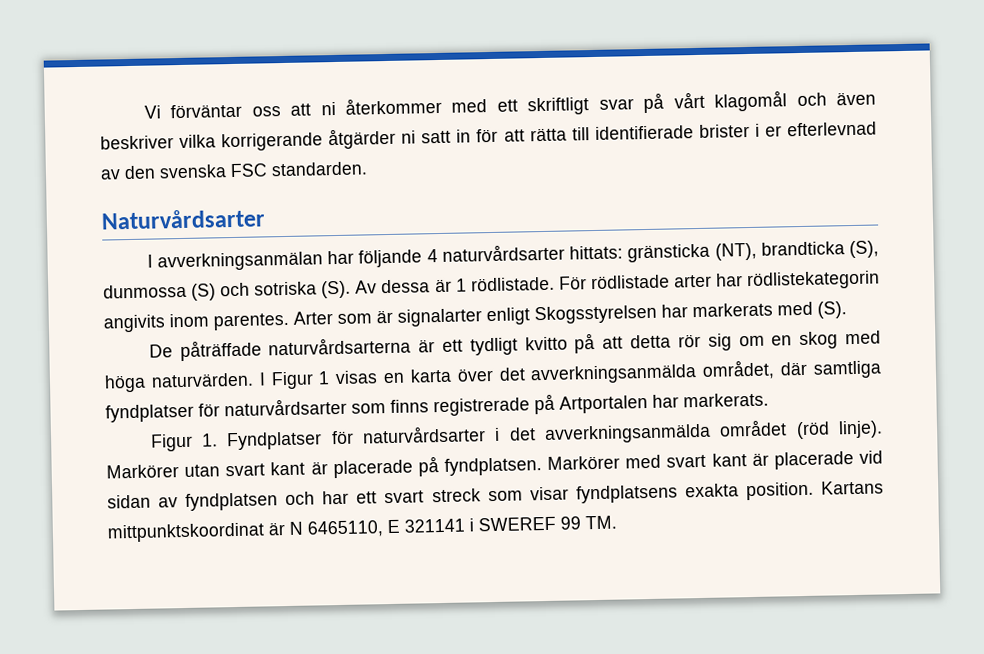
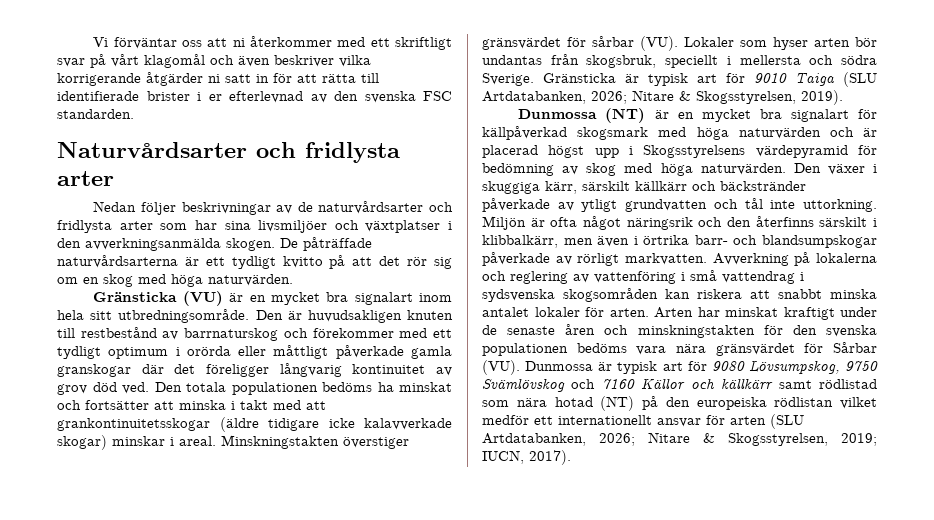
[146,240,879,272] [103,270,880,301] [103,301,847,333] // I avverkningsanmälan har följande 4 naturvårdsarter hittats: gränsticka (NT), brandticka (S), dunmossa (S) och sotriska (S). Av dessa är 1 rödlistade. För rödlistade arter har rödlistekategorin angivits inom parentes. Arter som är signalarter enligt Skogsstyrelsen har markerats med (S). // -> [256,142,400,163] [57,171,114,186] [93,201,453,215] [57,220,452,233] [57,238,275,251] och fridlysta arter // Nedan följer beskrivningar av de naturvårdsarter och fridlysta arter som har sina livsmiljöer och växtplatser i den avverkningsanmälda skogen.
[630,334,672,349] detta -> [379,256,401,266] det
[258,359,882,390] [105,392,769,423] [150,419,883,452] [106,450,883,479] [107,480,885,511] [107,515,617,543] I Figur 1 visas en karta över det avverkningsanmälda området, där samtliga fyndplatser för naturvårdsarter som finns registrerade på Artportalen har markerats. // Figur 1. Fyndplatser för naturvårdsarter i det avverkningsanmälda området (röd linje). Markörer utan svart kant är placerade på fyndplatsen. Markörer med svart kant är placerade vid sidan av fyndplatsen och har ett svart streck som visar fyndplatsens exakta position. Kartans mittpunktskoordinat är N 6465110, E 321141 i SWEREF 99 TM. -> [93,291,452,306] [57,309,453,323] [57,327,452,341] [57,345,452,359] [57,363,452,377] [57,382,452,395] [57,400,326,410] [57,417,452,432] [57,435,409,450] [482,36,877,51] [482,54,877,68] [482,72,877,87] [482,90,843,105] [518,108,877,123] [482,126,877,140] [482,145,877,158] [482,163,877,176] [482,181,806,194] [482,198,877,212] [482,216,877,230] [482,235,877,248] [482,252,877,266] [482,270,804,284] [482,288,877,302] [482,307,877,320] [482,324,877,338] [482,342,877,356] [482,360,878,375] [482,378,877,392] [482,396,877,411] [482,414,804,429] [482,432,877,446] [482,450,571,465] // Gränsticka (VU) är en mycket bra signalart inom hela sitt utbredningsområde. Den är huvudsakligen knuten till restbestånd av barrnaturskog och förekommer med ett tydligt optimum i orörda eller måttligt påverkade gamla granskogar där det föreligger långvarig kontinuitet av grov död ved. Den totala populationen bedöms ha minskat och fortsätter att minska i takt med att grankontinuitetsskogar (äldre tidigare icke kalavverkade skogar) minskar i areal. Minskningstakten överstiger gränsvärdet för sårbar (VU). Lokaler som hyser arten bör undantas från skogsbruk, speciellt i mellersta och södra Sverige. Gränsticka är typisk art för 9010 Taiga (SLU Artdatabanken, 2026; Nitare & Skogsstyrelsen, 2019). // Dunmossa (NT) är en mycket bra signalart för källpåverkad skogsmark med höga naturvärden och är placerad högst upp i Skogsstyrelsens värdepyramid för bedömning av skog med höga naturvärden. Den växer i skuggiga kärr, särskilt källkärr och bäckstränder påverkade av ytligt grundvatten och tål inte uttorkning. Miljön är ofta något näringsrik och den återfinns särskilt i klibbalkärr, men även i örtrika barr- och blandsumpskogar påverkade av rörligt markvatten. Avverkning på lokalerna och reglering av vattenföring i små vattendrag i sydsvenska skogsområden kan riskera att snabbt minska antalet lokaler för arten. Arten har minskat kraftigt under de senaste åren och minskningstakten för den svenska populationen bedöms vara nära gränsvärdet för Sårbar (VU). Dunmossa är typisk art för 9080 Lövsumpskog, 9750 Svämlövskog och 7160 Källor och källkärr samt rödlistad som nära hotad (NT) på den europeiska rödlistan vilket medför ett internationellt ansvar för arten (SLU Artdatabanken, 2026; Nitare & Skogsstyrelsen, 2019; IUCN, 2017).

